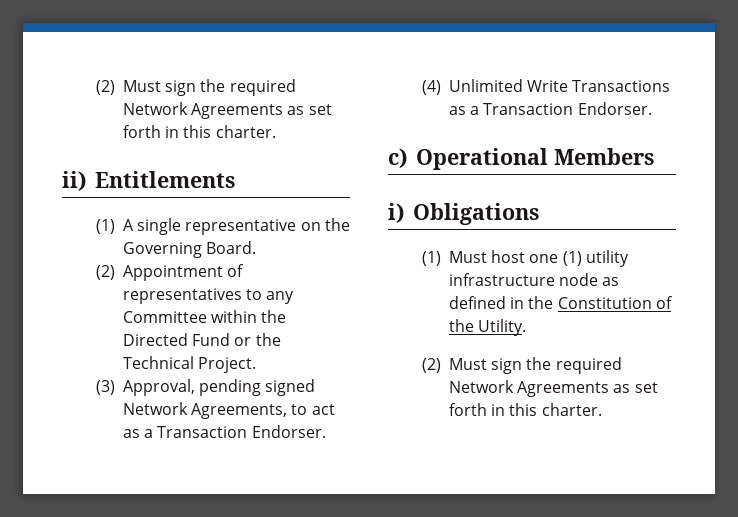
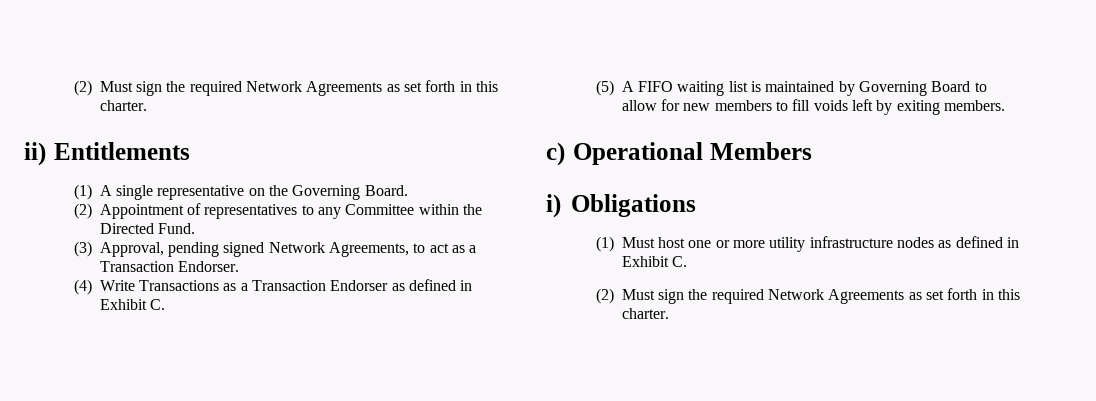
[192,333,281,346] [122,356,257,373] Fund or the Technical Project. -> [158,223,196,234] Fund.
[448,79,523,92] Unlimited -> (92, 287) none
[577,102,652,115] Endorser. -> [330,279,473,291] [99,299,166,310] [595,80,987,96] [621,99,1006,115] Endorser as defined in Exhibit C. // (5) A FIFO waiting list is maintained by Governing Board to allow for new members to fill voids left by exiting members.
[562,251,582,266] (1) -> [715,240,766,248] or more
[559,273,620,286] [448,296,673,309] [448,319,527,336] node as defined in the Constitution of the Utility. -> [897,236,1020,248] [621,256,688,267] nodes as defined in Exhibit C.

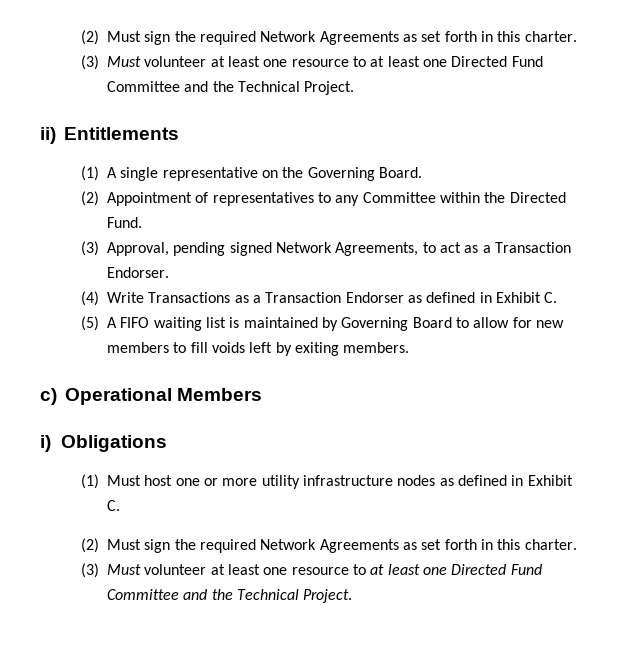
(147, 105) none -> [81,55,543,70] [107,81,355,95] // (3) Must volunteer at least one resource to at least one Directed Fund Committee and the Technical Project.
(669, 313) none -> [81,563,542,578] [107,589,353,603] // (3) Must volunteer at least one resource to at least one Directed Fund Committee and the Technical Project.

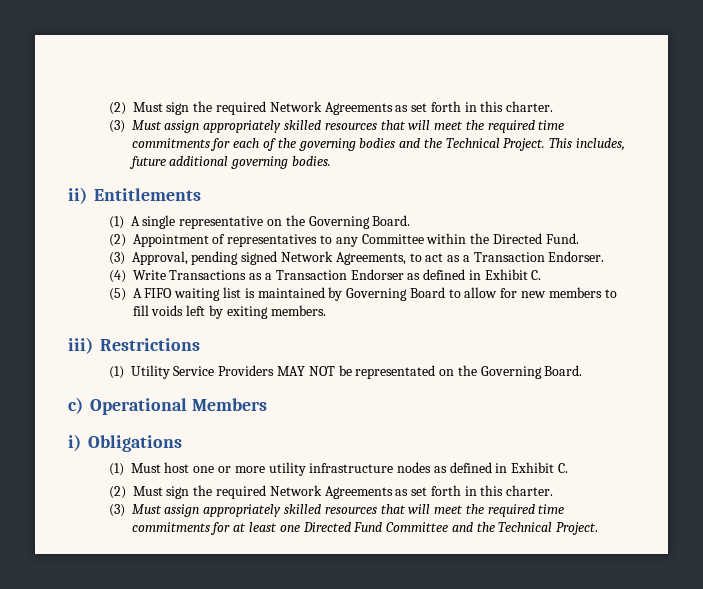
[144,56,543,67] [107,81,355,95] volunteer at least one resource to at least one Directed Fund Committee and the Technical Project. -> [164,120,565,133] [131,138,626,151] [128,156,331,169] assign appropriately skilled resources that will meet the required time commitments for each of the governing bodies and the Technical Project. This includes, future additional governing bodies.
(410, 347) none -> [68,337,200,354] [108,365,583,379] // iii) Restrictions // (1) Utility Service Providers MAY NOT be representated on the Governing Board.
[144,564,366,575] volunteer at least one resource to -> [164,504,565,517] [131,522,231,535] assign appropriately skilled resources that will meet the required time commitments for

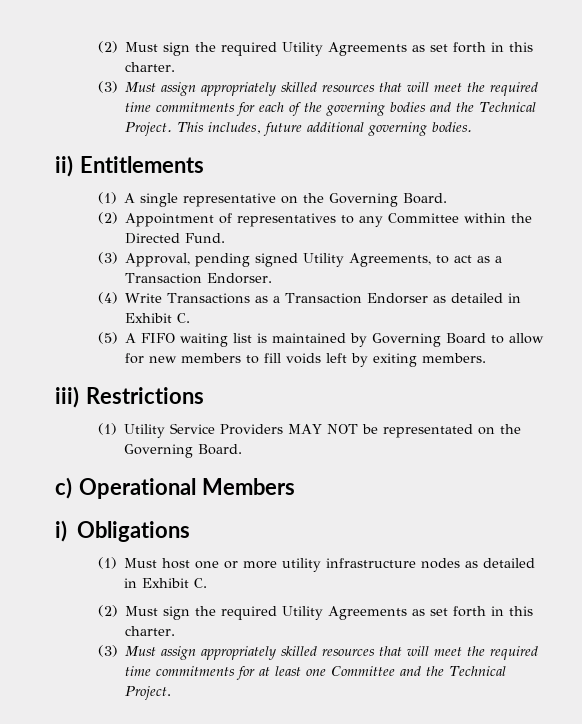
[108,101,322,115] (2) Must sign the required Network -> [98,41,324,56] (2) Must sign the required Utility
[280,251,333,262] Network -> [303,253,345,267] Utility
[423,269,466,280] defined -> [451,293,504,303] detailed
[449,462,492,473] defined -> [483,558,536,568] detailed
[269,485,322,496] Network -> [282,606,324,620] Utility
[302,522,383,532] Directed Fund -> (327, 672) none

